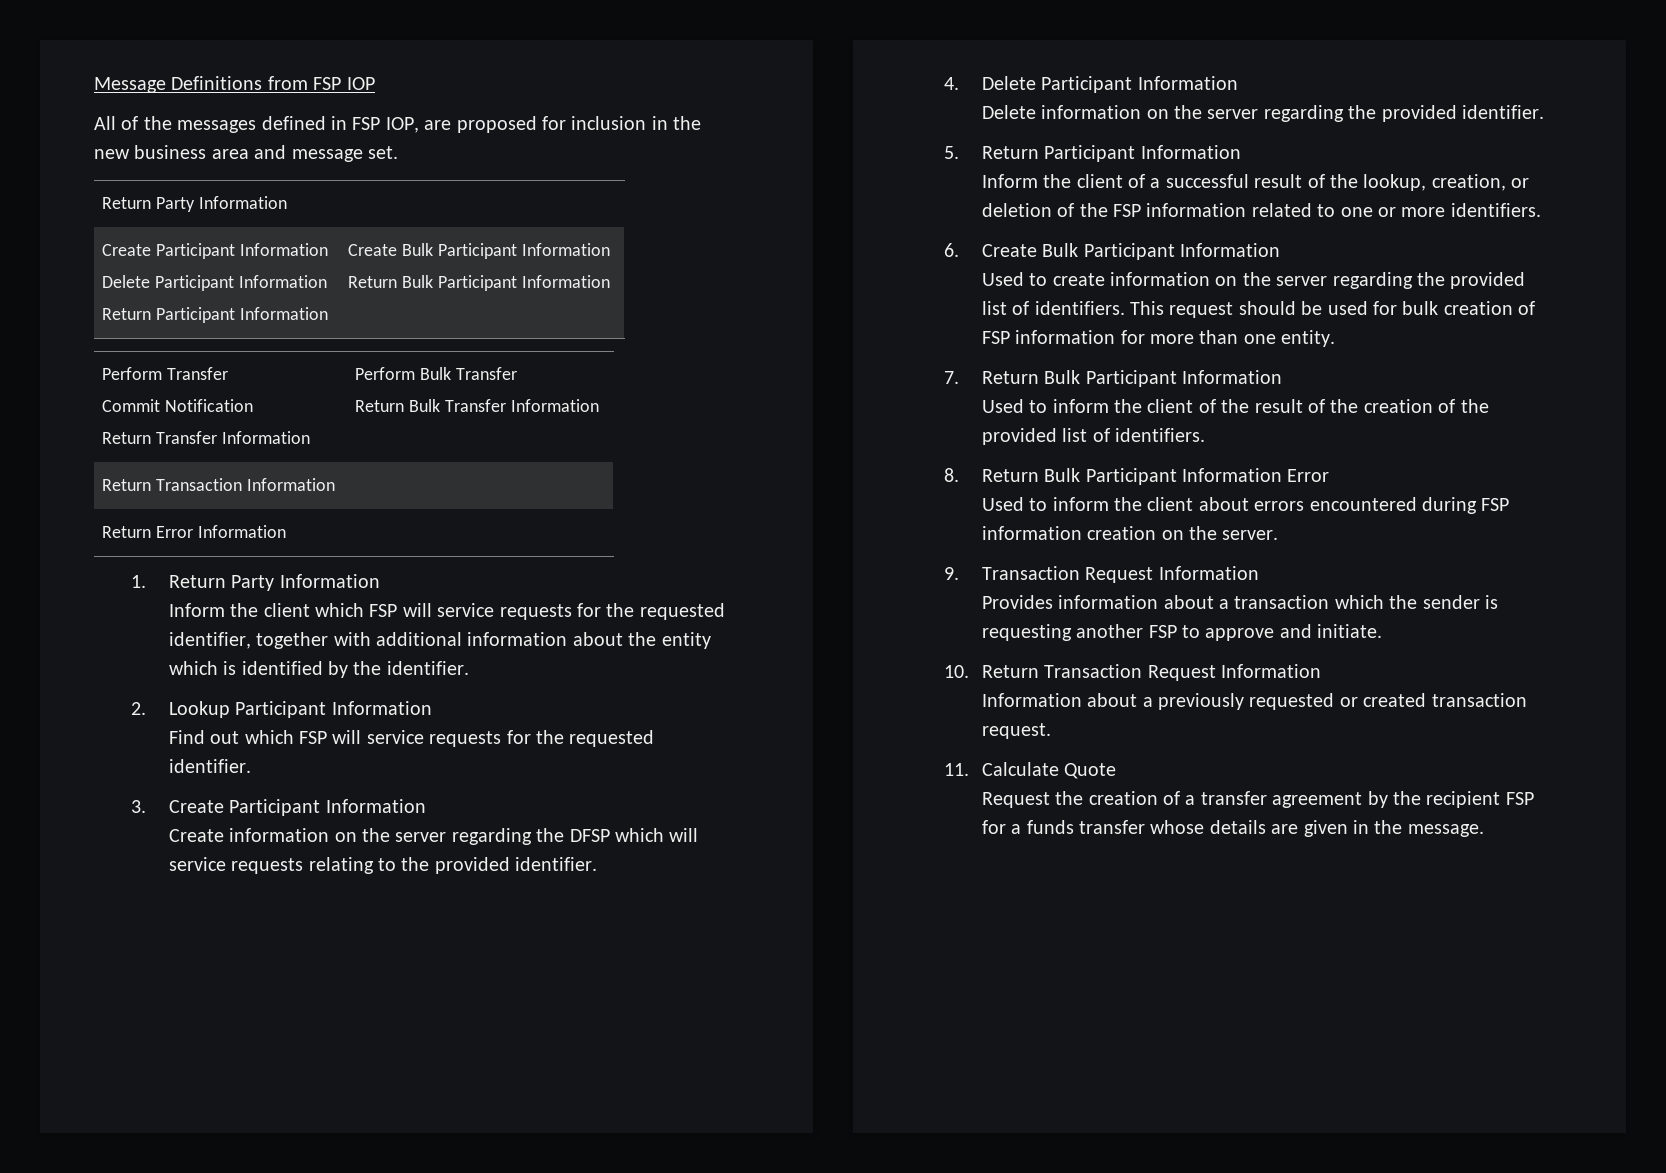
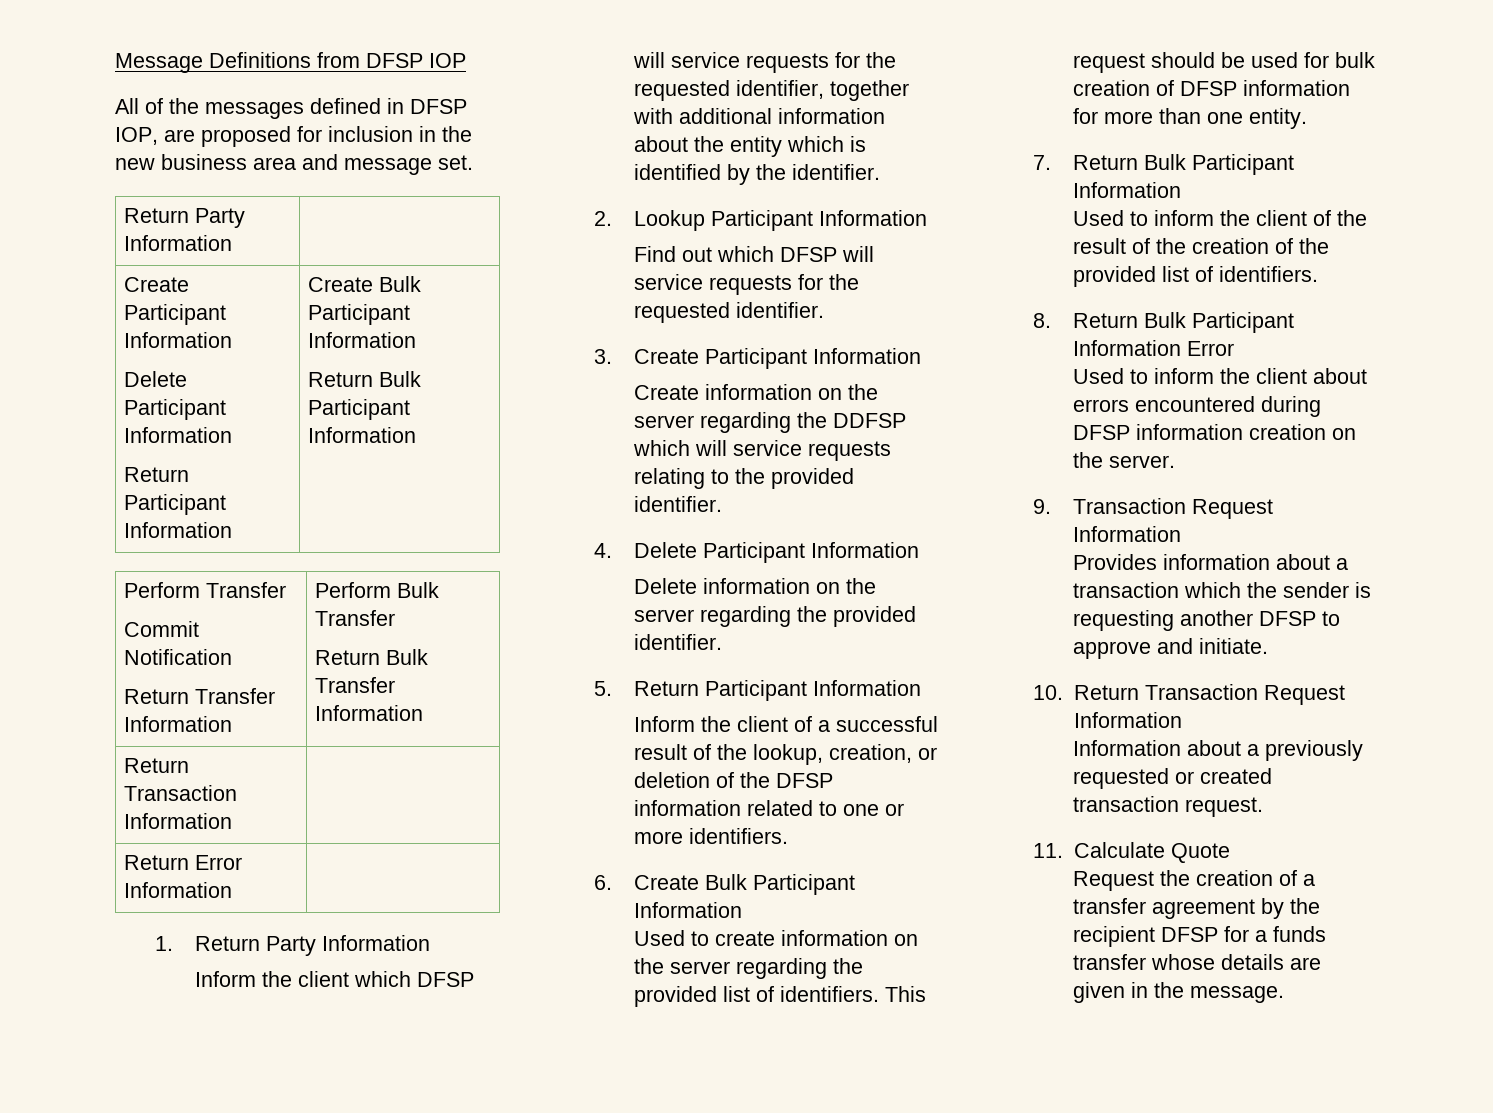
[313,77,342,90] FSP -> [366,53,423,68] DFSP
[352,117,381,130] FSP -> [410,99,467,114] DFSP
[369,604,398,617] FSP -> [416,972,474,987] DFSP
[298,731,327,744] FSP -> [779,247,837,262] DFSP
[569,829,610,842] DFSP -> [832,413,906,428] DDFSP
[1112,204,1141,217] FSP -> [775,773,833,788] DFSP
[981,331,1010,344] FSP -> [1179,81,1237,96] DFSP
[1481,498,1510,511] FSP -> [1072,425,1130,440] DFSP
[1148,625,1177,638] FSP -> [1258,611,1316,626] DFSP
[1505,792,1534,805] FSP -> [1160,927,1218,942] DFSP

